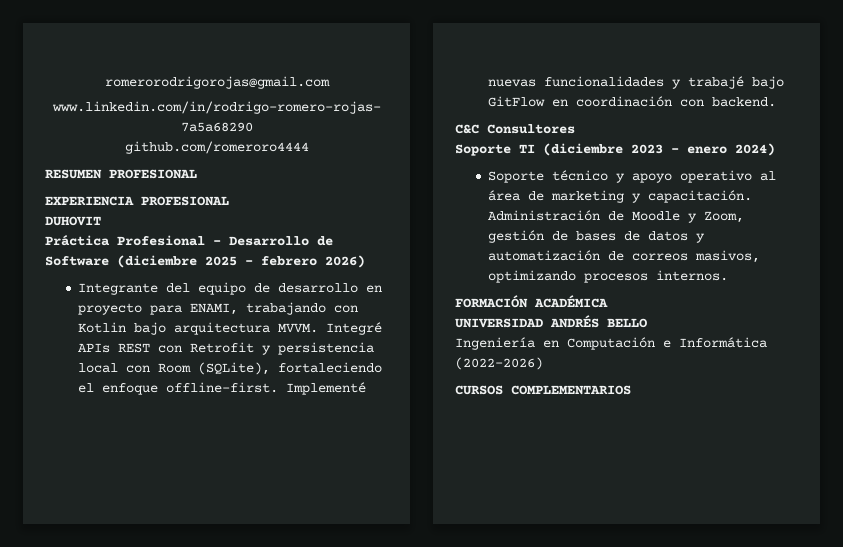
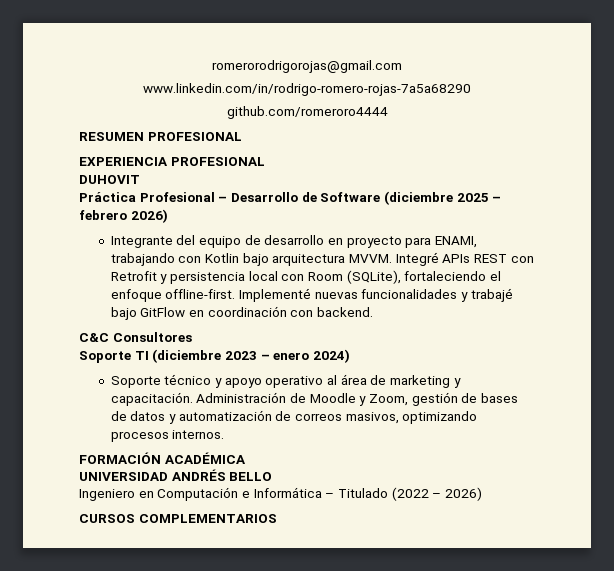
[455,337,535,350] Ingeniería -> [79,489,135,501] Ingeniero
[455,357,543,370] (2022–2026) -> [325,487,482,501] – Titulado (2022 – 2026)

